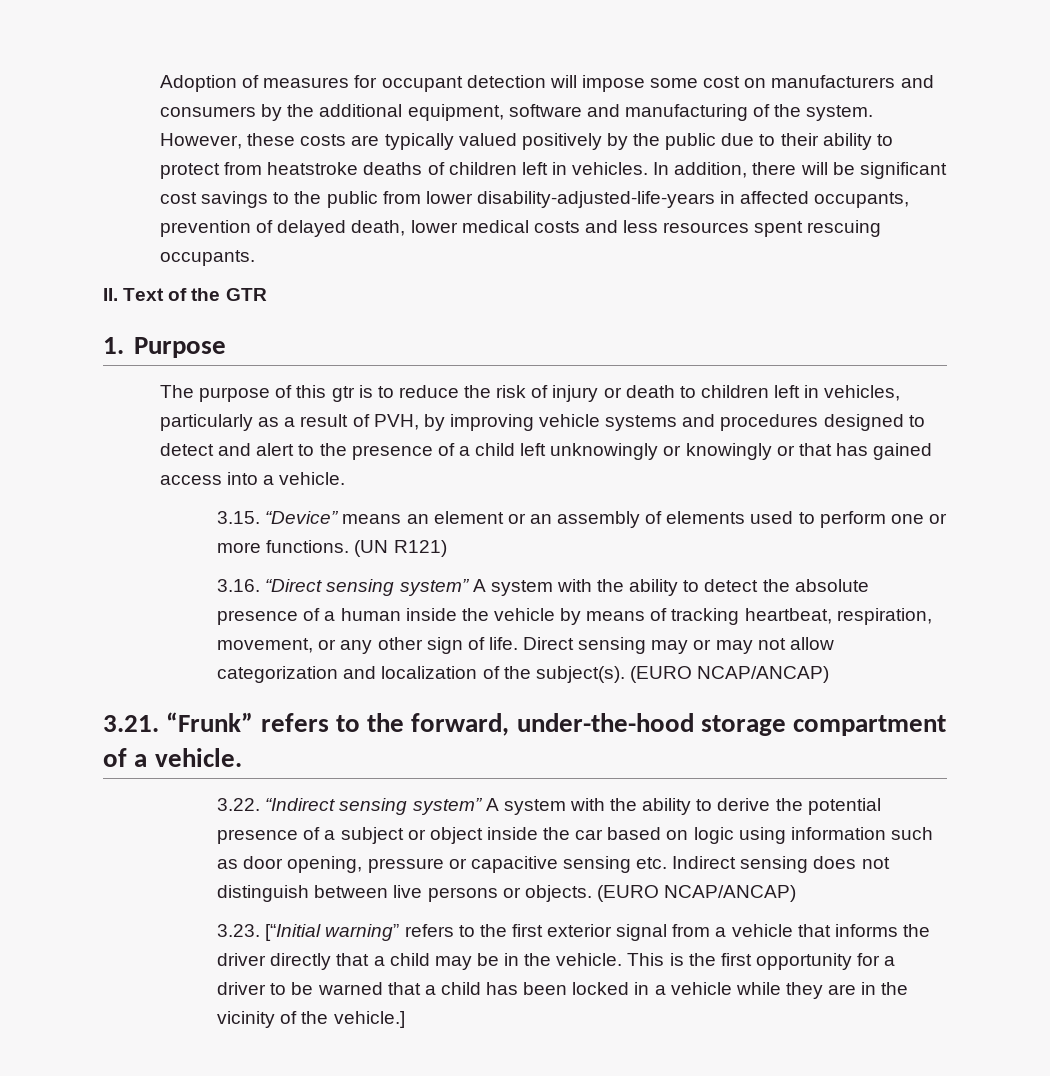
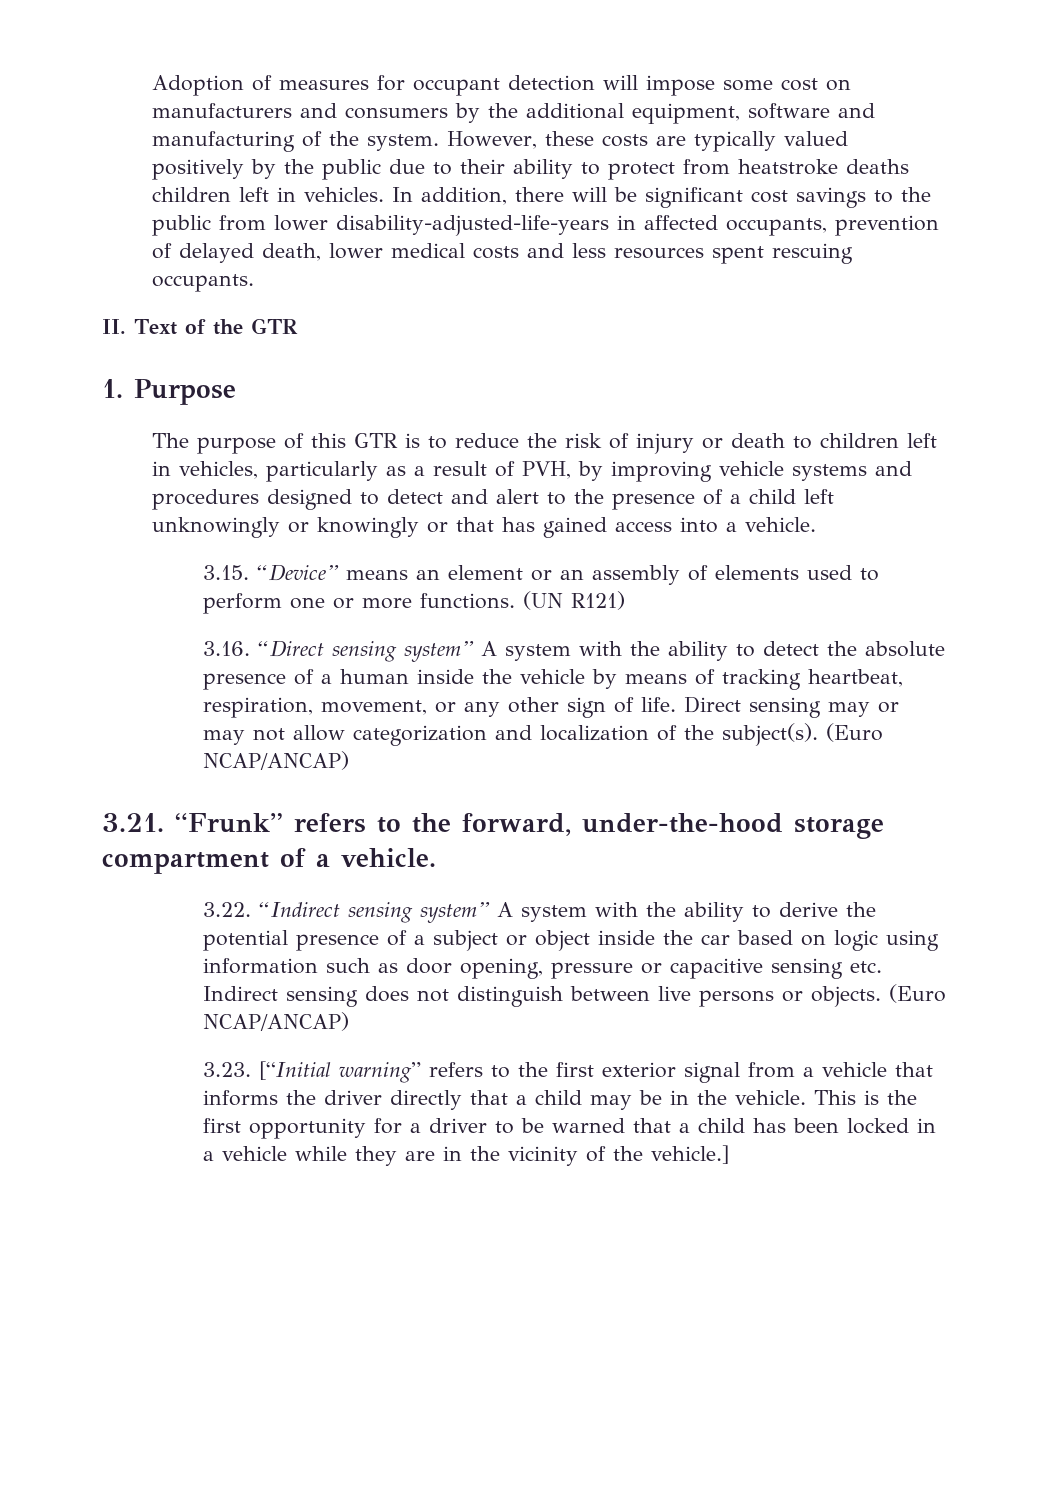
[427,162,445,175] of -> (910, 166) none
[331,386,355,402] gtr -> [354,433,399,448] GTR
[629,666,692,683] (EURO -> [825,723,883,742] (Euro
[596,885,659,902] (EURO -> [888,984,946,1003] (Euro

